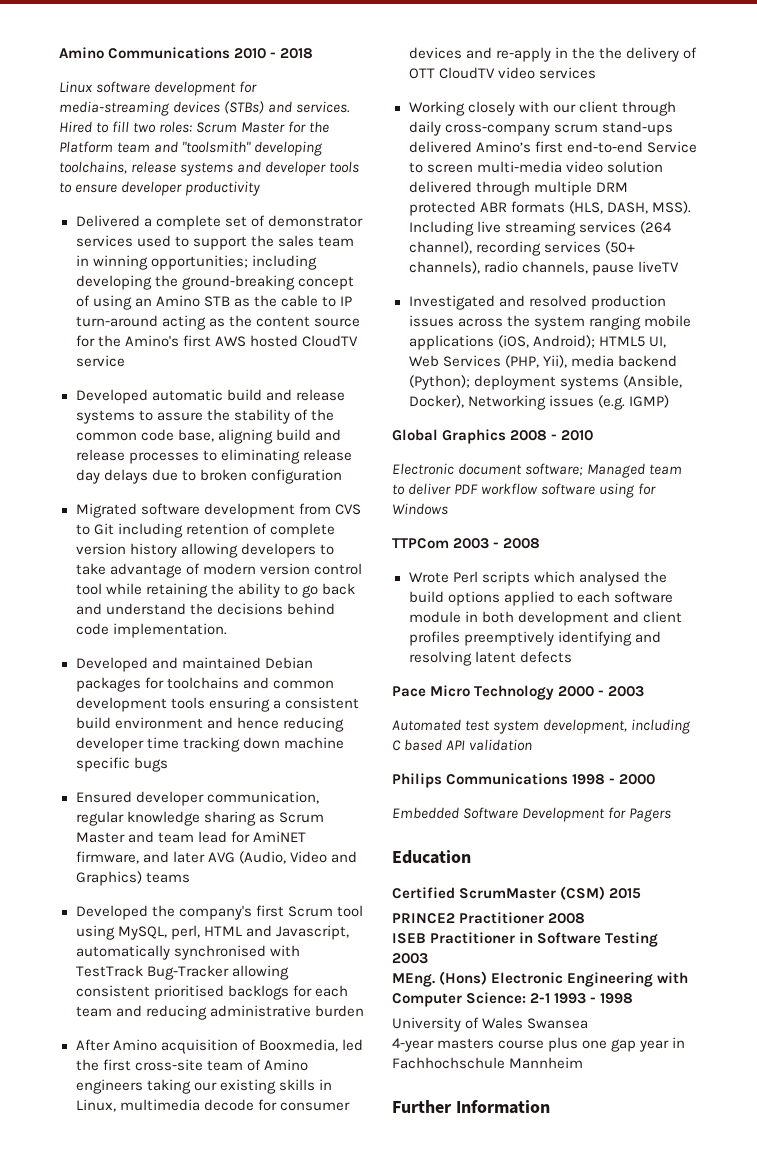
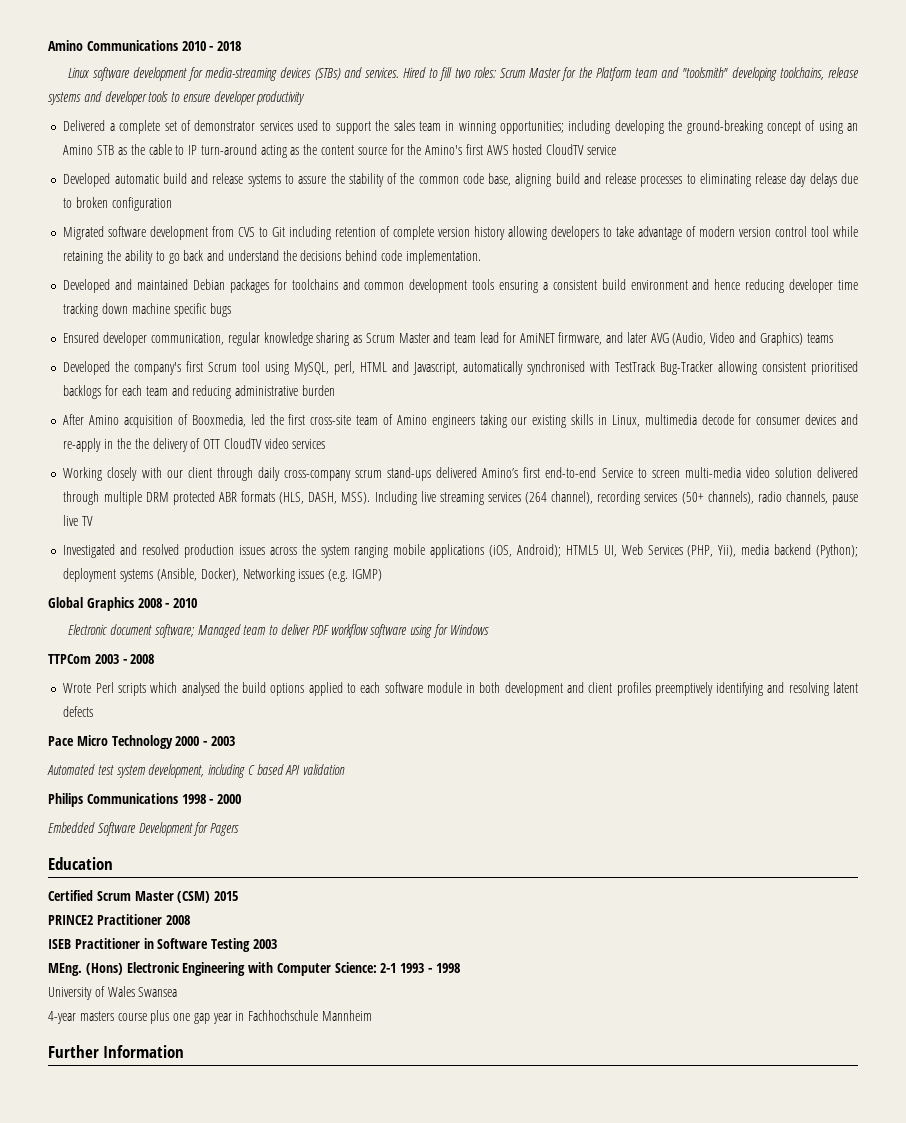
[637,261,679,273] liveTV -> [63,515,94,526] live TV
[459,888,557,899] ScrumMaster -> [96,891,174,901] Scrum Master

